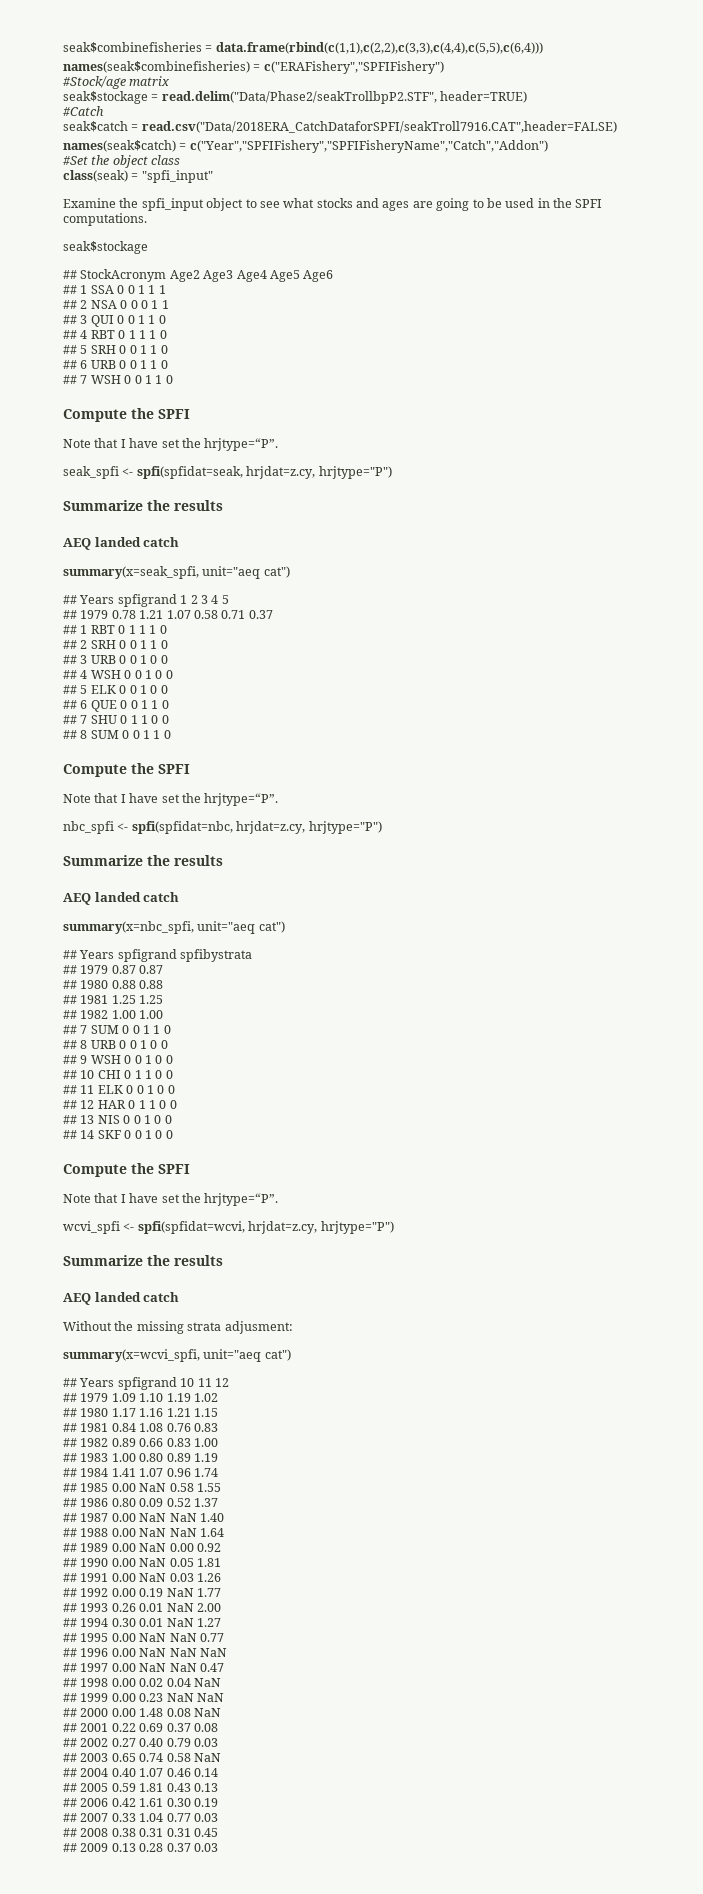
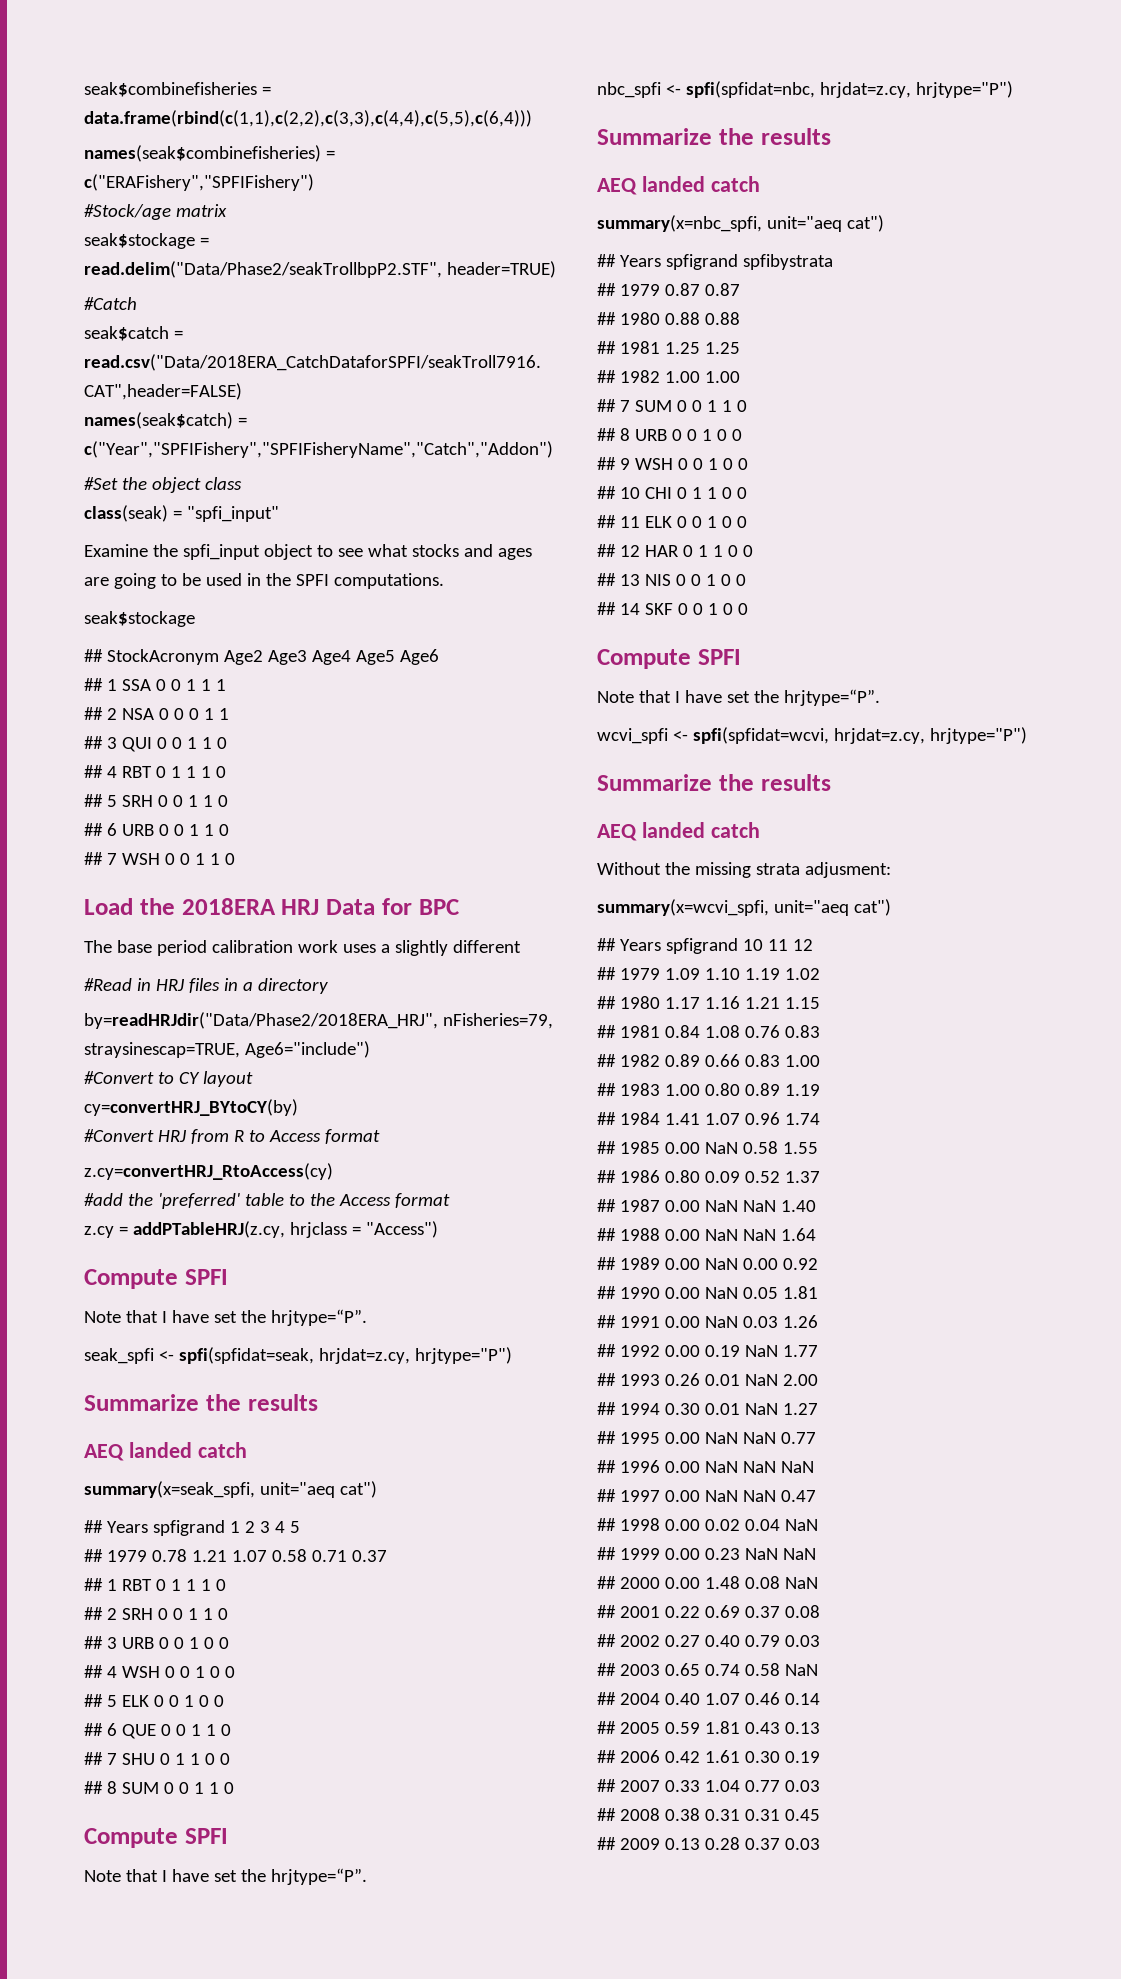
[63,408,154,422] // Compute the -> [84,898,459,915] [84,940,521,956] [84,978,328,994] [84,1012,553,1029] [84,1041,370,1058] [84,1071,253,1087] [84,1099,298,1116] [84,1129,380,1144] [84,1163,333,1180] [84,1193,450,1209] [84,1221,438,1238] [84,1269,178,1289] // Load the 2018ERA HRJ Data for BPC // The base period calibration work uses a slightly different // #Read in HRJ files in a directory // by=readHRJdir("Data/Phase2/2018ERA_HRJ", nFisheries=79, straysinescap=TRUE, Age6="include") // #Convert to CY layout // cy=convertHRJ_BYtoCY(by) // #Convert HRJ from R to Access format // z.cy=convertHRJ_RtoAccess(cy) // #add the 'preferred' table to the Access format // z.cy = addPTableHRJ(z.cy, hrjclass = "Access") // Compute
[131,763,154,774] the -> (178, 1838) none
[131,1163,154,1174] the -> (691, 659) none

